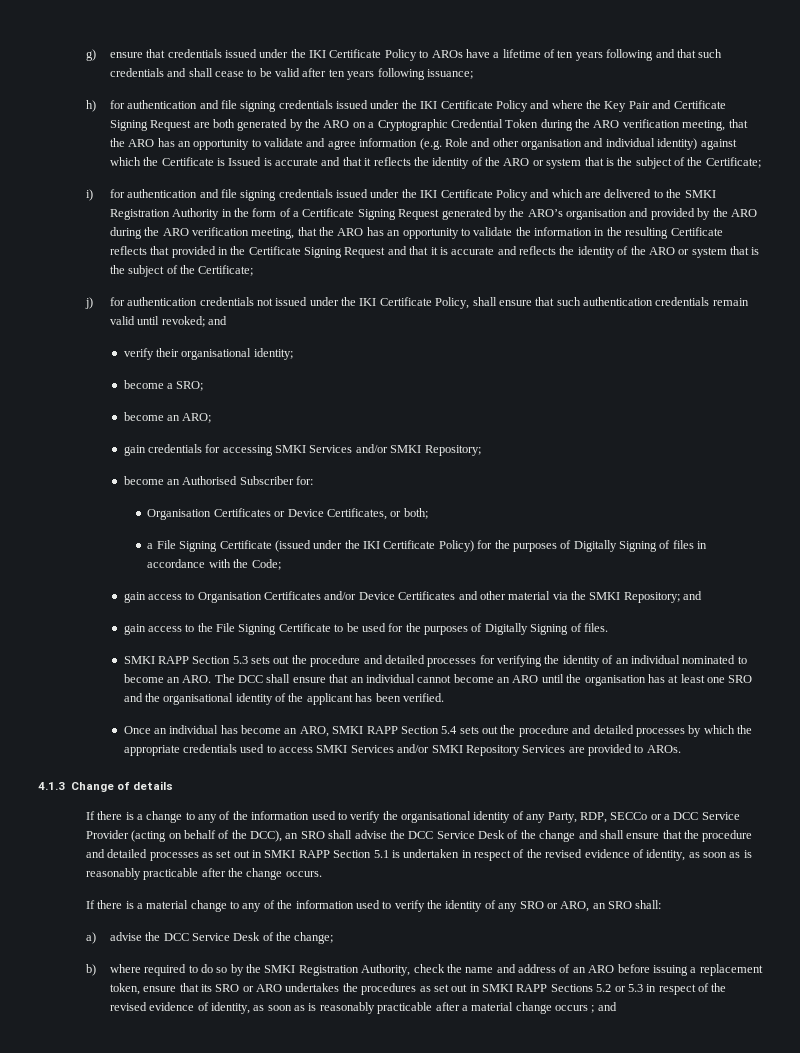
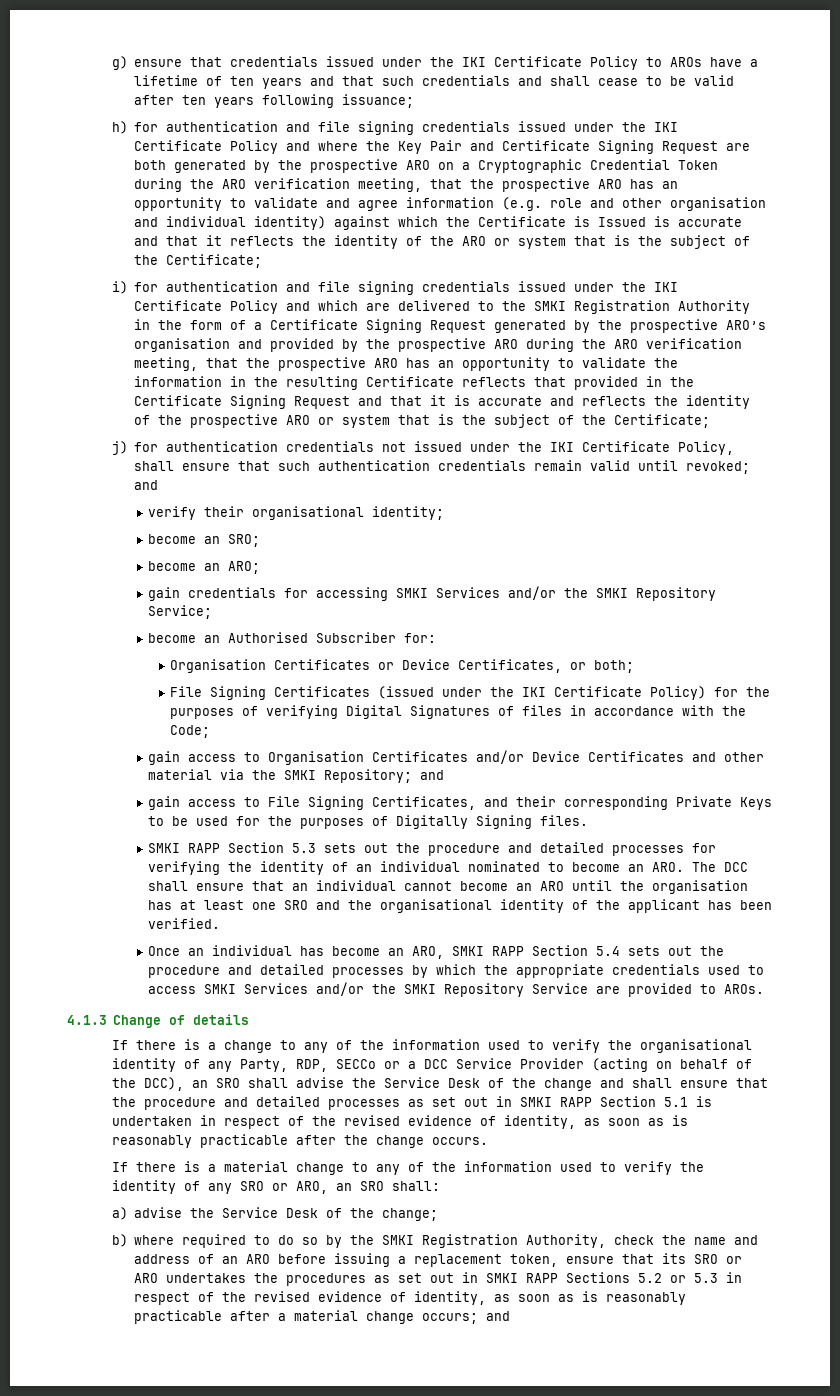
[606,49,654,61] following -> (303, 83) none
(321, 123) none -> [310,159,399,173] prospective
(125, 142) none -> [502,178,591,192] prospective
[444,138,468,147] Role -> [550,198,583,208] role
(525, 212) none -> [630,319,719,333] prospective
(728, 212) none -> [398,338,487,352] prospective
(335, 231) none -> [278,357,367,371] prospective
(646, 250) none -> [190,414,279,428] prospective
[166,383,173,389] a -> [203,536,220,544] an
[390,445,481,456] SMKI Repository; -> [563,587,716,601] [147,605,212,619] the SMKI Repository Service;
[147,540,272,552] a File Signing Certificate -> [170,686,371,700] File Signing Certificates
[573,540,658,552] Digitally Signing -> [266,705,491,719] verifying Digital Signatures
[197,623,331,635] the File Signing Certificate -> [267,796,772,810] File Signing Certificates, and their corresponding Private Keys
[570,623,582,632] of -> (532, 822) none
[431,745,566,756] SMKI Repository Services -> [371,983,588,997] the SMKI Repository Service
[408,831,434,839] DCC -> (376, 1083) none
[163,933,189,941] DCC -> (215, 1213) none
[555,1005,595,1013] occurs ; -> [422,1313,479,1324] occurs;

